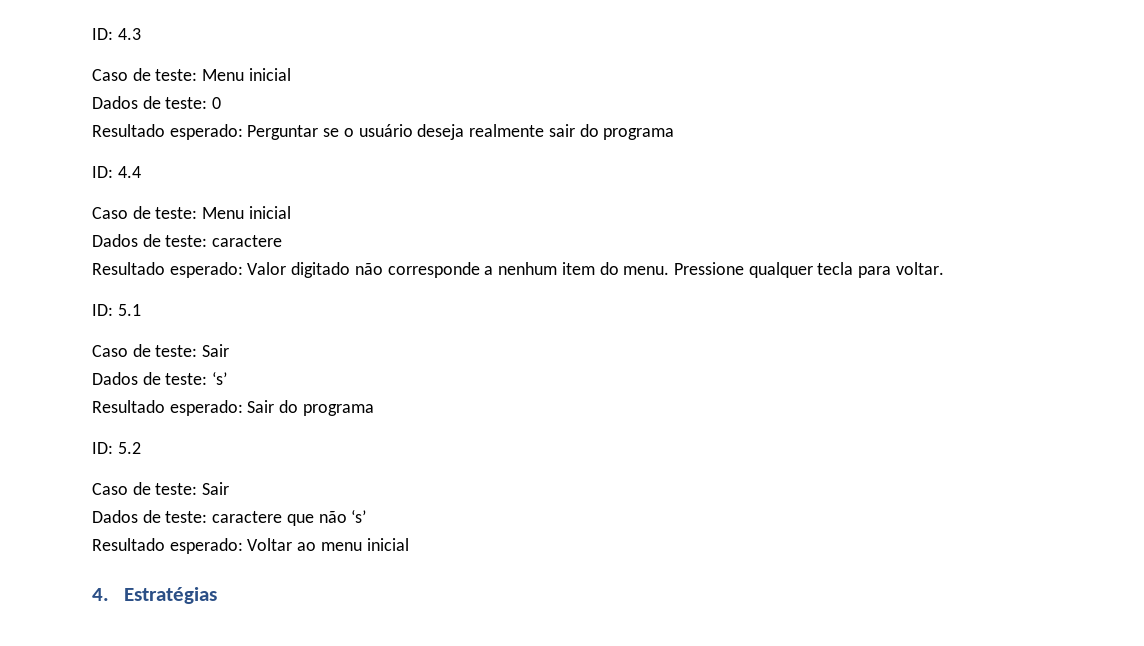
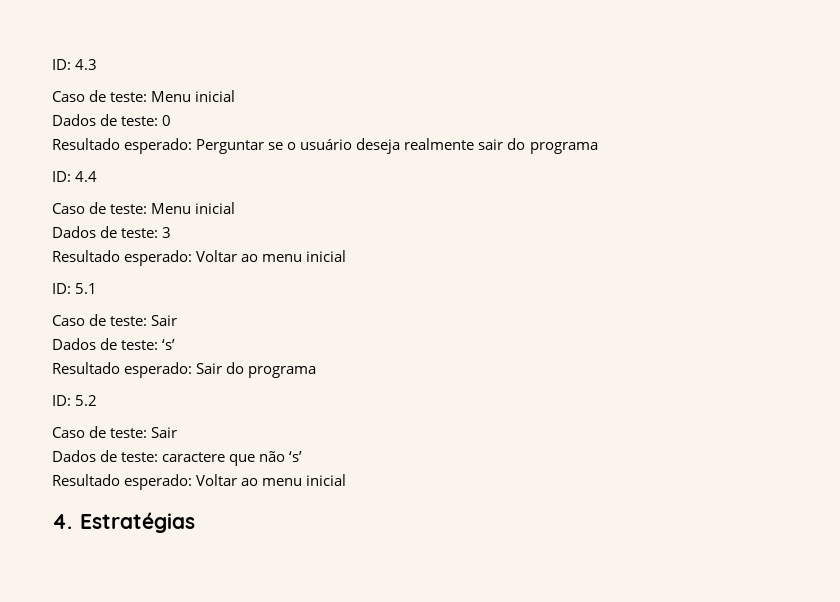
[212,235,283,247] [92,262,944,278] caractere // Resultado esperado: Valor digitado não corresponde a nenhum item do menu. Pressione qualquer tecla para voltar. -> [162,227,172,238] [52,250,347,266] 3 // Resultado esperado: Voltar ao menu inicial

